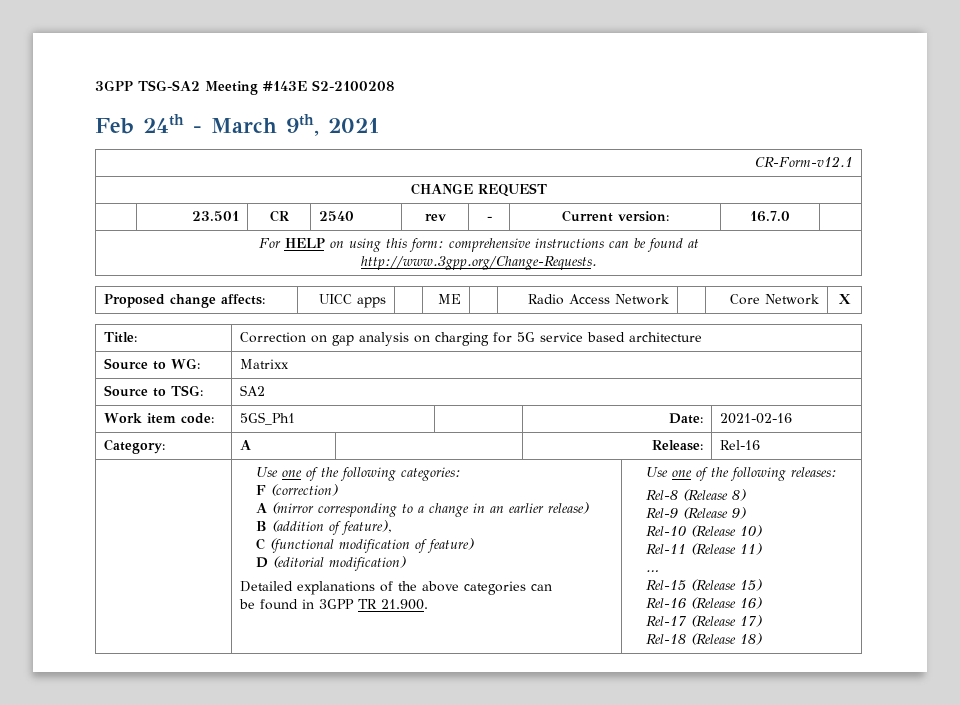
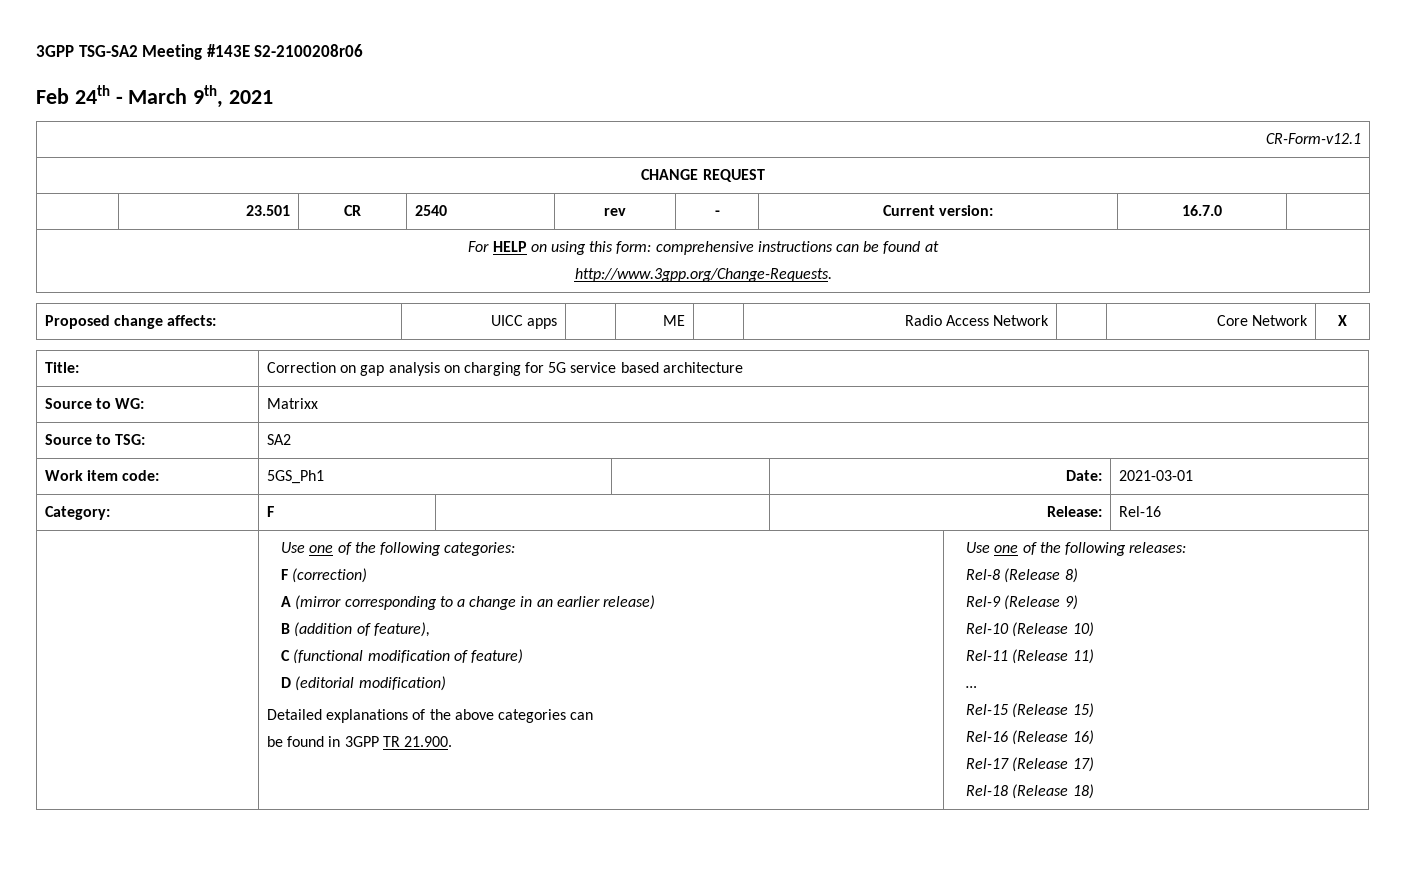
[312,80,395,91] S2-2100208 -> [254,44,364,57] S2-2100208r06
[719,413,792,424] 2021-02-16 -> [1118,470,1193,481] 2021-03-01
[239,440,251,450] A -> [266,506,274,517] F

